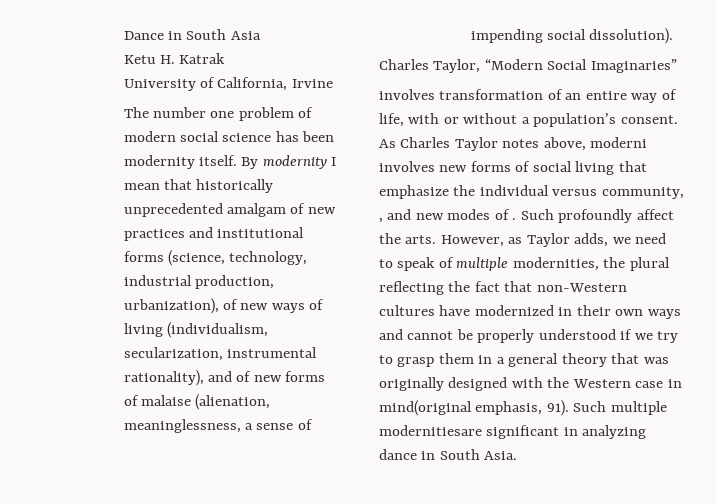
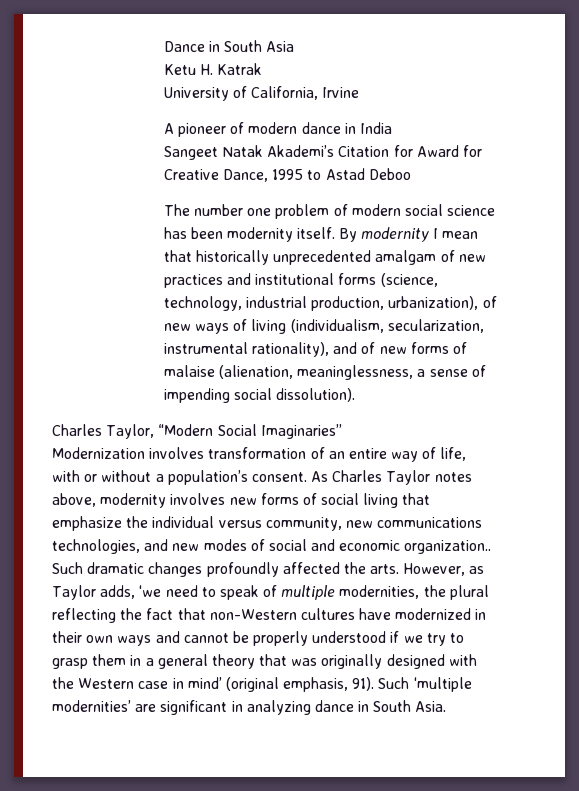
(333, 83) none -> [163,122,392,137] [163,145,482,160] [163,168,411,182] // A pioneer of modern dance in India // Sangeet Natak Akademi’s Citation for Award for Creative Dance, 1995 to Astad Deboo
(677, 66) none -> [52,447,145,459] Modernization
[590,137,648,148] moderni -> [100,493,167,508] modernity
[379,218,383,223] , -> [345,517,483,528] [52,539,140,554] new communications technologies,
[512,209,674,223] . Such profoundly affect -> [268,539,492,554] [52,562,340,577] social and economic organization.. Such dramatic changes profoundly affected
[612,237,631,244] we -> [139,585,162,597] ‘we
[379,400,472,416] mind(original -> [187,677,279,692] mind’ (original
[610,401,667,415] [379,425,482,436] multiple modernitiesare -> [413,677,472,692] [52,700,157,712] ‘multiple modernities’ are

